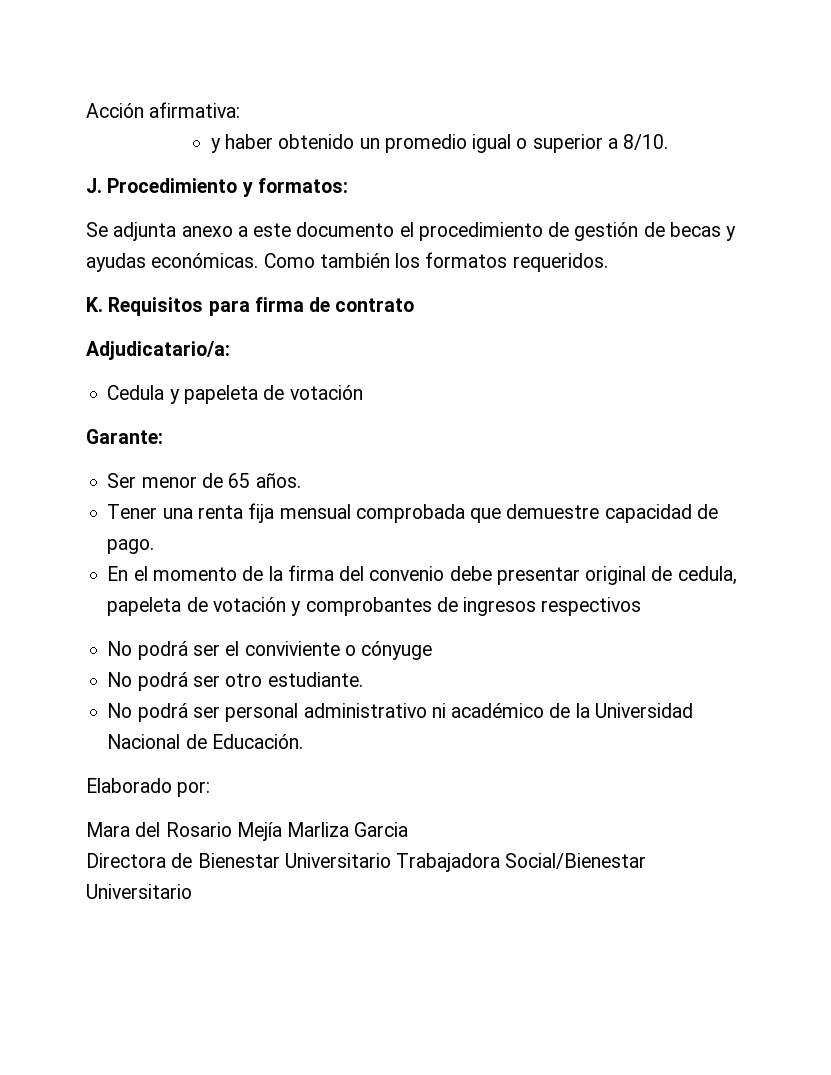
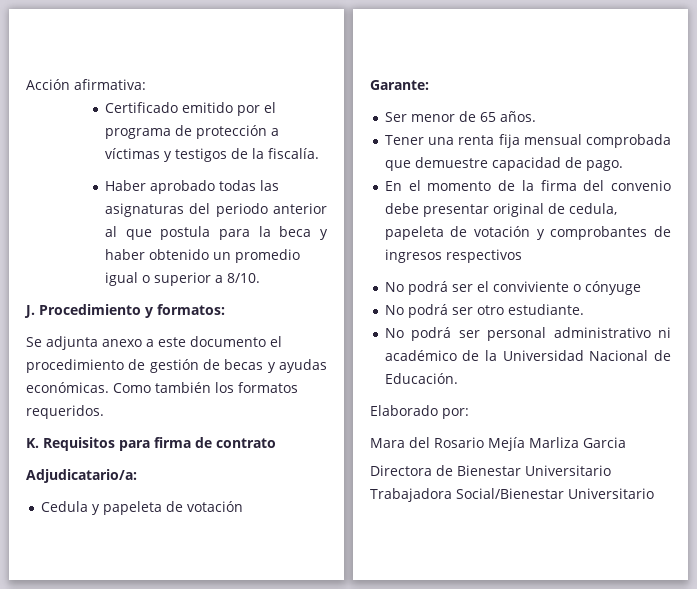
(241, 110) none -> [105,102,277,116] [105,125,280,139] [105,148,320,162] [105,180,280,194] [105,203,327,217] [105,226,312,240] Certificado emitido por el programa de protección a víctimas y testigos de la fiscalía. // Haber aprobado todas las asignaturas del periodo anterior al que postula para la beca

